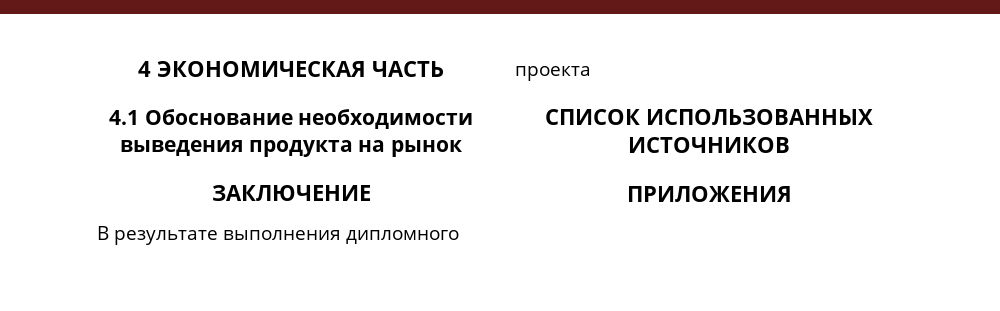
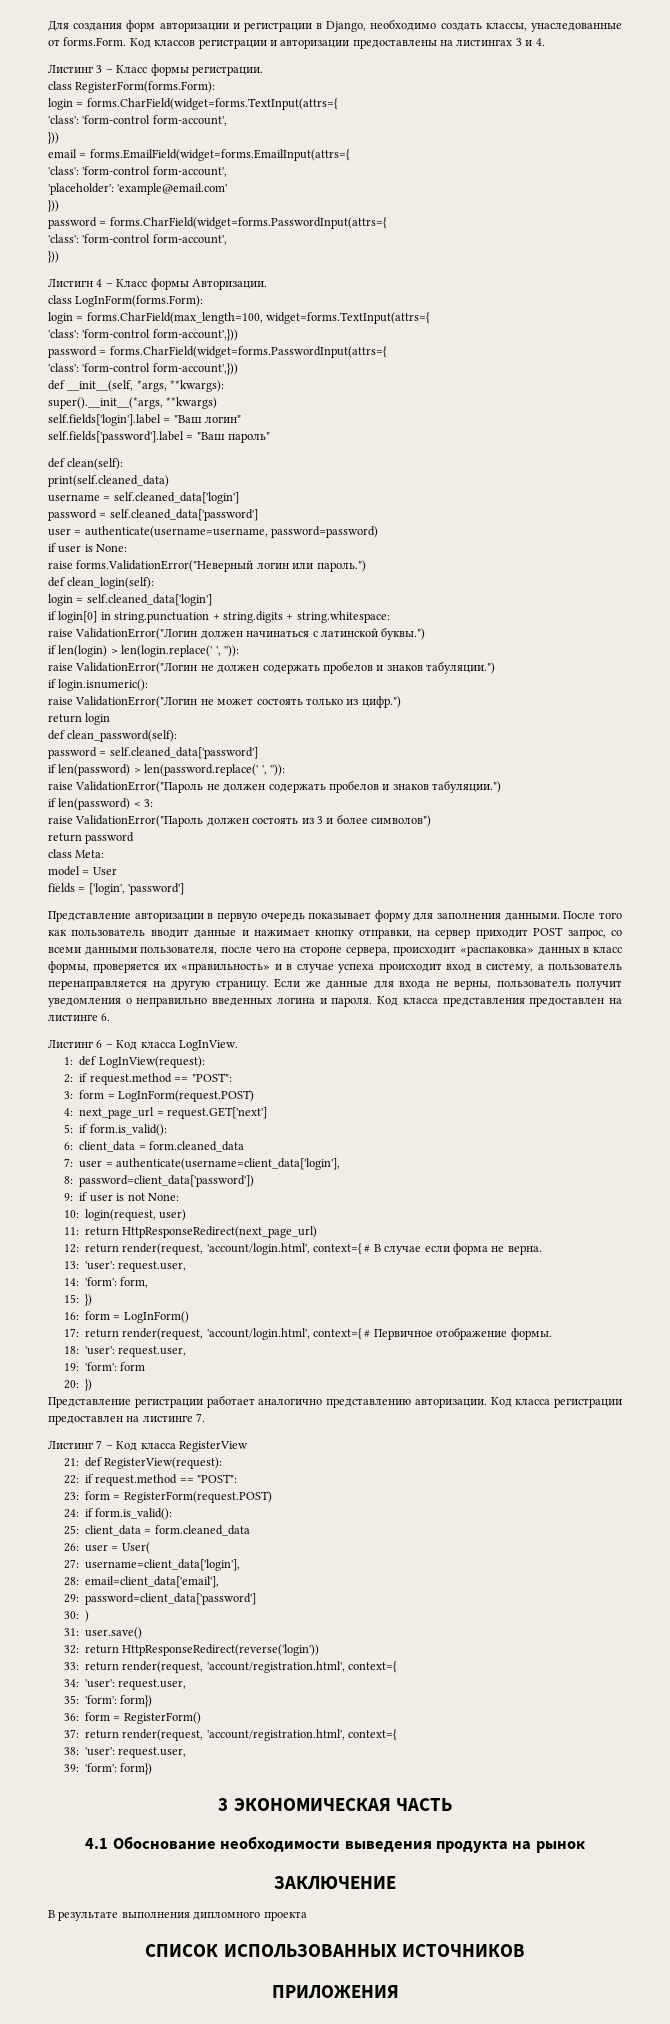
[138,61,151,77] 4 -> [48,19,622,32] [48,37,545,49] [48,64,263,76] [48,81,216,93] [48,98,338,110] [48,115,227,126] [48,132,59,144] [48,149,350,161] [48,166,227,177] [48,183,228,195] [48,200,59,212] [48,217,387,229] [48,234,227,245] [48,251,59,263] [48,278,267,290] [48,295,204,307] [48,312,431,324] [48,329,238,341] [48,346,387,358] [48,363,238,375] [48,380,225,392] [48,397,218,409] [48,414,242,426] [48,431,271,443] [48,458,124,470] [48,475,169,487] [48,492,239,504] [48,509,258,521] [48,526,379,538] [48,543,128,553] [48,560,366,572] [48,577,155,589] [48,594,212,606] [48,611,390,623] [48,627,426,640] [48,645,239,657] [48,661,495,674] [48,679,149,691] [48,696,401,708] [48,713,111,725] [48,730,178,742] [48,747,258,759] [48,764,285,776] [48,780,501,793] [48,798,154,810] [48,814,431,827] [48,832,135,844] [48,849,105,858] [48,866,117,876] [48,883,185,895] [48,910,622,922] [48,927,622,939] [48,946,622,956] [48,961,622,973] [48,978,622,990] [48,996,623,1007] [48,1013,111,1021] [48,1039,238,1051] [63,1056,205,1068] [63,1073,232,1085] [63,1090,255,1102] [63,1107,268,1119] [63,1124,167,1136] [63,1141,245,1152] [63,1158,341,1170] [63,1175,255,1187] [63,1192,179,1202] [63,1209,187,1221] [63,1226,318,1238] [63,1243,542,1255] [63,1261,187,1272] [63,1277,149,1288] [63,1294,92,1306] [63,1311,189,1323] [63,1327,552,1340] [63,1346,187,1357] [63,1362,146,1371] [63,1379,92,1391] [48,1395,622,1408] [48,1413,206,1425] [48,1440,248,1452] [63,1457,223,1469] [63,1474,238,1486] [63,1491,272,1503] [63,1508,173,1520] [63,1525,250,1536] [63,1542,150,1554] [63,1559,240,1571] [63,1576,219,1588] [63,1593,256,1605] [63,1610,89,1622] [63,1627,142,1639] [63,1644,320,1656] [63,1661,398,1673] [63,1679,187,1690] [63,1695,153,1707] [63,1712,201,1724] [63,1729,398,1741] [63,1747,187,1758] [63,1763,153,1775] [218,1798,229,1811] Для создания форм авторизации и регистрации в Django, необходимо создать классы, унаследованные от forms.Form. Код классов регистрации и авторизации предоставлены на листингах 3 и 4. // Листинг 3 – Класс формы регистрации. // class RegisterForm(forms.Form): // login = forms.CharField(widget=forms.TextInput(attrs={ // 'class': 'form-control form-account', // })) // email = forms.EmailField(widget=forms.EmailInput(attrs={ // 'class': 'form-control form-account', // 'placeholder': 'example@email.com' // })) // password = forms.CharField(widget=forms.PasswordInput(attrs={ // 'class': 'form-control form-account', // })) // Листигн 4 – Класс формы Авторизации. // class LogInForm(forms.Form): // login = forms.CharField(max_length=100, widget=forms.TextInput(attrs={ // 'class': 'form-control form-account',})) // password = forms.CharField(widget=forms.PasswordInput(attrs={ // 'class': 'form-control form-account',})) // def __init__(self, *args, **kwargs): // super().__init__(*args, **kwargs) // self.fields['login'].label = "Ваш логин" // self.fields['password'].label = "Ваш пароль" // def clean(self): // print(self.cleaned_data) // username = self.cleaned_data['login'] // password = self.cleaned_data['password'] // user = authenticate(username=username, password=password) // if user is None: // raise forms.ValidationError("Неверный логин или пароль.") // def clean_login(self): // login = self.cleaned_data['login'] // if login[0] in string.punctuation + string.digits + string.whitespace: // raise ValidationError("Логин должен начинаться с латинской буквы.") // if len(login) > len(login.replace(' ', '')): // raise ValidationError("Логин не должен содержать пробелов и знаков табуляции.") // if login.isnumeric(): // raise ValidationError("Логин не может состоять только из цифр.") // return login // def clean_password(self): // password = self.cleaned_data['password'] // if len(password) > len(password.replace(' ', '')): // raise ValidationError("Пароль не должен содержать пробелов и знаков табуляции.") // if len(password) < 3: // raise ValidationError("Пароль должен состоять из 3 и более символов") // return password // class Meta: // model = User // fields = ['login', 'password'] // Представление авторизации в первую очередь показывает форму для заполнения данными. После того как пользователь вводит данные и нажимает кнопку отправки, на сервер приходит POST запрос, со всеми данными пользователя, после чего на стороне сервера, происходит «распаковка» данных в класс формы, проверяется их «правильность» и в случае успеха происходит вход в систему, а пользователь перенаправляется на другую страницу. Если же данные для входа не верны, пользователь получит уведомления о неправильно введенных логина и пароля. Код класса представления предоставлен на листинге 6. // Листинг 6 – Код класса LogInView. // 1: def LogInView(request): // 2: if request.method == "POST": // 3: form = LogInForm(request.POST) // 4: next_page_url = request.GET['next'] // 5: if form.is_valid(): // 6: client_data = form.cleaned_data // 7: user = authenticate(username=client_data['login'], // 8: password=client_data['password']) // 9: if user is not None: // 10: login(request, user) // 11: return HttpResponseRedirect(next_page_url) // 12: return render(request, 'account/login.html', context={ # В случае если форма не верна. // 13: 'user': request.user, // 14: 'form': form, // 15: }) // 16: form = LogInForm() // 17: return render(request, 'account/login.html', context={ # Первичное отображение формы. // 18: 'user': request.user, // 19: 'form': form // 20: }) // Представление регистрации работает аналогично представлению авторизации. Код класса регистрации предоставлен на листинге 7. // Листинг 7 – Код класса RegisterView // 21: def RegisterView(request): // 22: if request.method == "POST": // 23: form = RegisterForm(request.POST) // 24: if form.is_valid(): // 25: client_data = form.cleaned_data // 26: user = User( // 27: username=client_data['login'], // 28: email=client_data['email'], // 29: password=client_data['password'] // 30: ) // 31: user.save() // 32: return HttpResponseRedirect(reverse('login')) // 33: return render(request, 'account/registration.html', context={ // 34: 'user': request.user, // 35: 'form': form}) // 36: form = RegisterForm() // 37: return render(request, 'account/registration.html', context={ // 38: 'user': request.user, // 39: 'form': form}) // 3

